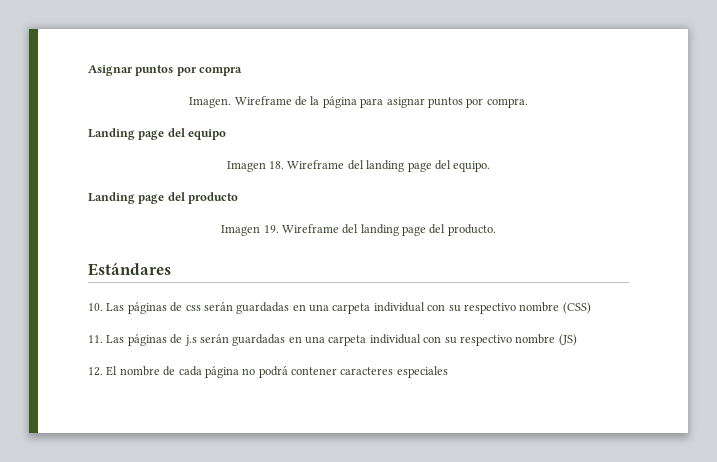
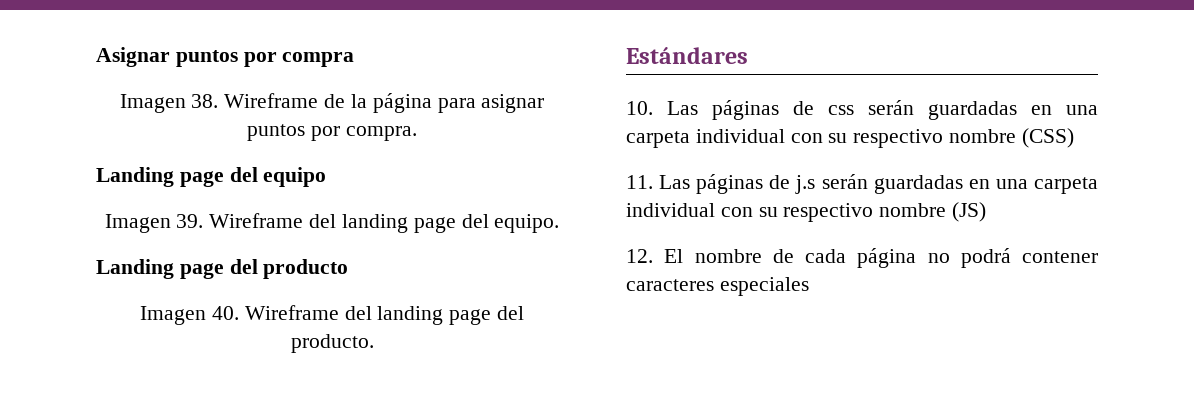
[189,97,232,108] Imagen. -> [119,94,219,113] Imagen 38.
[269,161,285,169] 18. -> [176,214,204,228] 39.
[263,225,279,233] 19. -> [211,306,239,320] 40.

